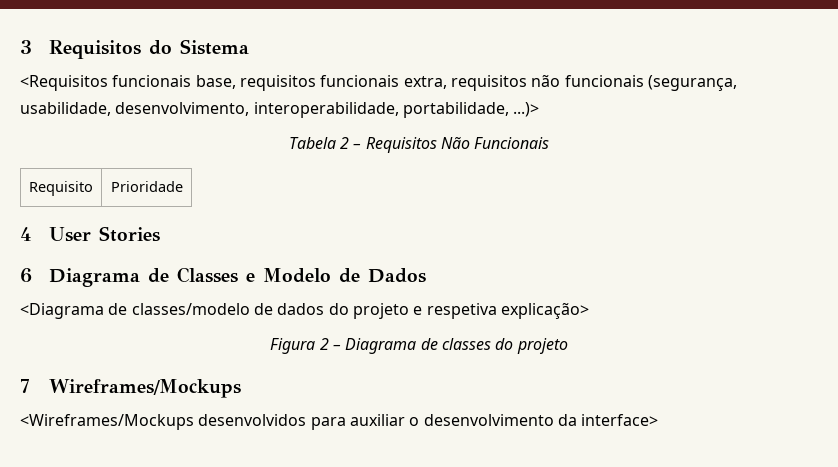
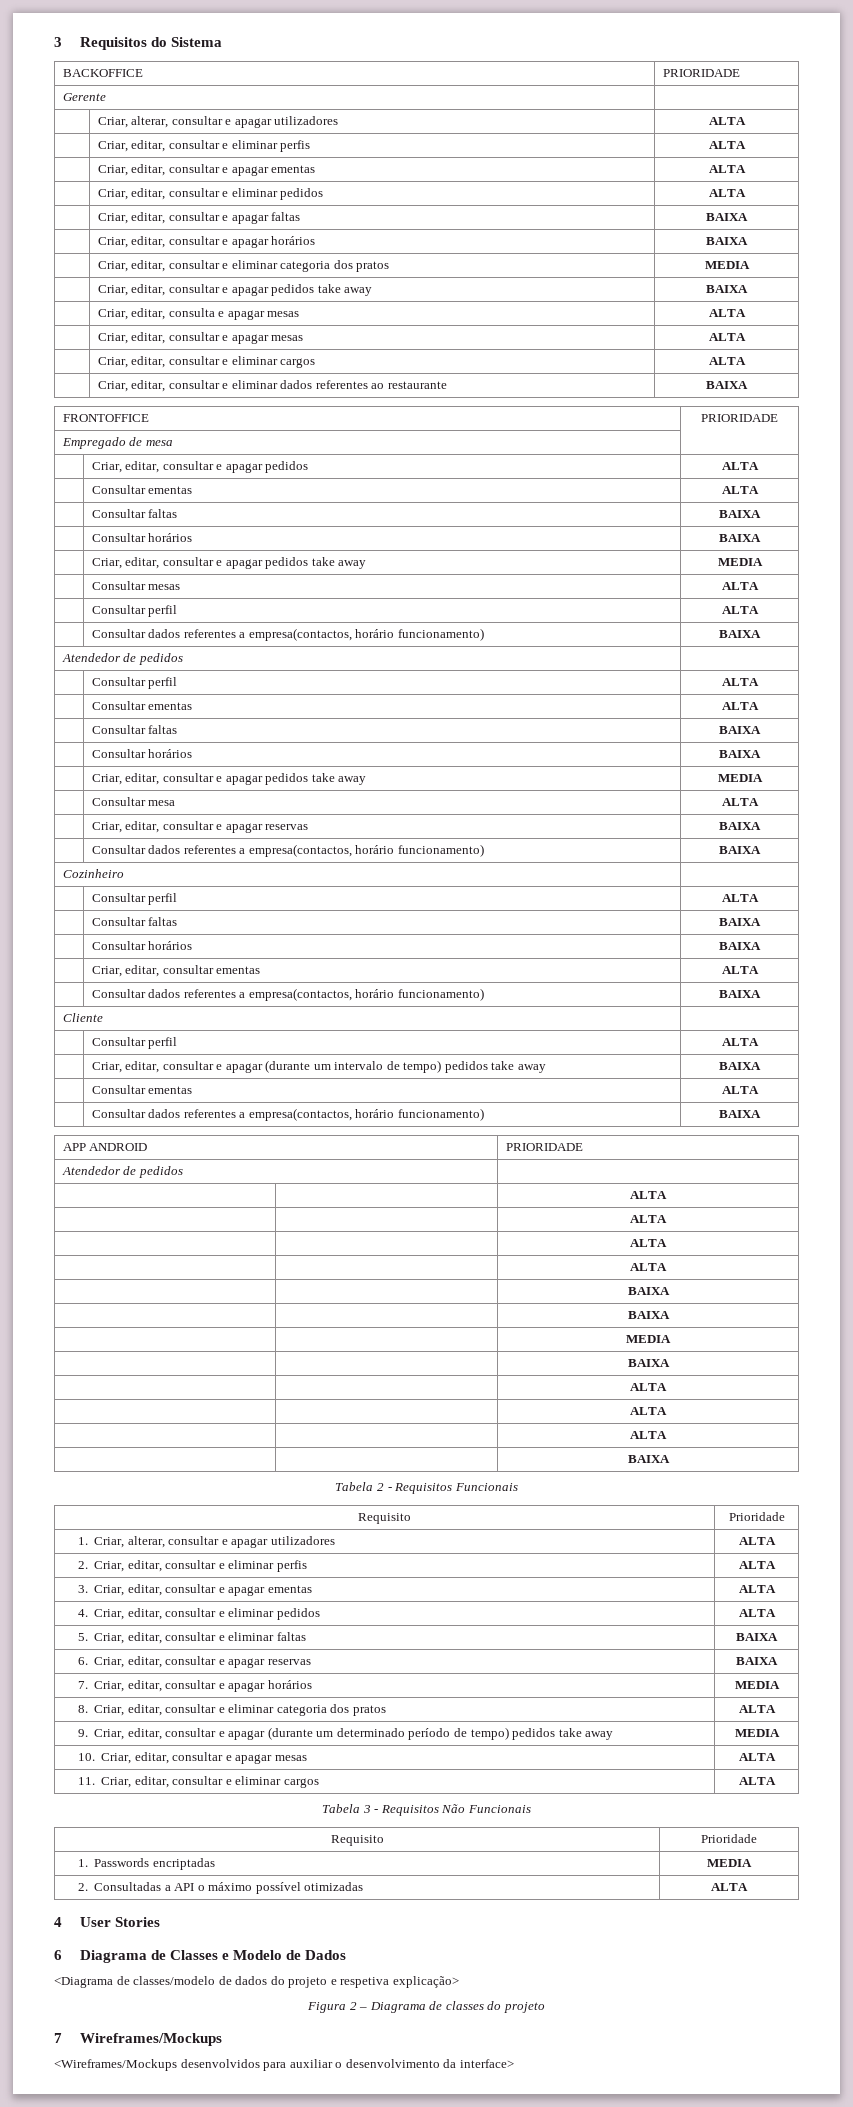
[20,74,737,91] [20,102,540,118] [288,136,550,153] [29,181,93,196] [110,181,183,192] // <Requisitos funcionais base, requisitos funcionais extra, requisitos não funcionais (segurança, usabilidade, desenvolvimento, interoperabilidade, portabilidade, ...)> // Tabela 2 – Requisitos Não Funcionais // Requisito | Prioridade -> [62,69,143,77] [662,69,740,77] [62,93,106,101] [97,116,339,128] [708,117,746,125] [97,140,311,152] [708,141,746,149] [97,164,316,176] [708,165,746,173] [97,188,324,200] [708,189,746,197] [97,212,301,224] [706,213,748,221] [97,236,316,248] [706,237,748,245] [97,260,390,272] [704,261,750,269] [97,284,373,296] [706,285,748,293] [97,308,300,320] [708,309,746,317] [97,332,304,344] [708,333,746,341] [97,356,316,368] [708,357,746,365] [97,380,447,392] [706,381,748,389] [62,414,149,422] [701,414,778,422] [61,437,173,449] [91,461,309,473] [721,462,759,470] [91,485,193,494] [721,486,759,494] [91,509,178,518] [719,510,761,518] [91,533,193,542] [719,534,761,542] [91,557,367,569] [717,558,763,566] [91,581,181,590] [721,582,759,590] [91,605,178,617] [721,606,759,614] [91,628,484,641] [719,630,761,638] [61,653,183,665] [91,677,178,689] [721,678,759,686] [91,701,193,710] [721,702,759,710] [91,725,178,734] [719,726,761,734] [91,749,193,758] [719,750,761,758] [91,773,367,785] [717,774,763,782] [91,797,176,806] [721,798,759,806] [91,821,309,833] [719,822,761,830] [91,844,484,857] [719,846,761,854] [62,869,124,878] [91,893,178,905] [721,894,759,902] [91,917,178,926] [719,918,761,926] [91,941,193,950] [719,942,761,950] [91,965,261,977] [721,966,759,974] [91,988,484,1001] [719,990,761,998] [62,1013,103,1022] [91,1037,178,1049] [721,1038,759,1046] [91,1060,546,1073] [719,1062,761,1070] [91,1085,193,1094] [721,1086,759,1094] [91,1108,484,1121] [719,1110,761,1118] [62,1143,148,1151] [505,1143,583,1151] [61,1166,183,1178] [630,1191,667,1199] [630,1215,667,1223] [630,1239,667,1247] [630,1263,667,1271] [627,1287,670,1295] [627,1311,670,1319] [626,1335,671,1343] [627,1359,670,1367] [630,1383,667,1391] [630,1407,667,1415] [630,1431,667,1439] [627,1455,670,1463] [335,1482,518,1494] [358,1513,411,1524] [728,1512,785,1521] [77,1536,335,1548] [738,1537,776,1545] [77,1560,307,1572] [738,1561,776,1569] [77,1584,312,1596] [738,1585,776,1593] [77,1608,320,1620] [738,1609,776,1617] [77,1632,306,1644] [736,1633,778,1641] [77,1656,311,1668] [736,1657,778,1665] [77,1680,312,1692] [734,1681,780,1689] [77,1704,386,1716] [738,1705,776,1713] [77,1727,614,1740] [734,1729,780,1737] [77,1752,307,1764] [738,1753,776,1761] [77,1776,319,1788] [738,1777,776,1785] [322,1804,531,1816] [330,1835,384,1846] [701,1834,757,1843] [77,1858,215,1870] [707,1859,752,1867] [77,1882,364,1894] [711,1883,748,1891] // BACKOFFICE | PRIORIDADE // Gerente | // | Criar, alterar, consultar e apagar utilizadores | ALTA // | Criar, editar, consultar e eliminar perfis | ALTA // | Criar, editar, consultar e apagar ementas | ALTA // | Criar, editar, consultar e eliminar pedidos | ALTA // | Criar, editar, consultar e apagar faltas | BAIXA // | Criar, editar, consultar e apagar horários | BAIXA // | Criar, editar, consultar e eliminar categoria dos pratos | MEDIA // | Criar, editar, consultar e apagar pedidos take away | BAIXA // | Criar, editar, consulta e apagar mesas | ALTA // | Criar, editar, consultar e apagar mesas | ALTA // | Criar, editar, consultar e eliminar cargos | ALTA // | Criar, editar, consultar e eliminar dados referentes ao restaurante | BAIXA // FRONTOFFICE | PRIORIDADE // Empregado de mesa | // | Criar, editar, consultar e apagar pedidos | ALTA // | Consultar ementas | ALTA // | Consultar faltas | BAIXA // | Consultar horários | BAIXA // | Criar, editar, consultar e apagar pedidos take away | MEDIA // | Consultar mesas | ALTA // | Consultar perfil | ALTA // | Consultar dados referentes a empresa(contactos, horário funcionamento) | BAIXA // Atendedor de pedidos | // | Consultar perfil | ALTA // | Consultar ementas | ALTA // | Consultar faltas | BAIXA // | Consultar horários | BAIXA // | Criar, editar, consultar e apagar pedidos take away | MEDIA // | Consultar mesa | ALTA // | Criar, editar, consultar e apagar reservas | BAIXA // | Consultar dados referentes a empresa(contactos, horário funcionamento) | BAIXA // Cozinheiro | // | Consultar perfil | ALTA // | Consultar faltas | BAIXA // | Consultar horários | BAIXA // | Criar, editar, consultar ementas | ALTA // | Consultar dados referentes a empresa(contactos, horário funcionamento) | BAIXA // Cliente | // | Consultar perfil | ALTA // | Criar, editar, consultar e apagar (durante um intervalo de tempo) pedidos take away | BAIXA // | Consultar ementas | ALTA // | Consultar dados referentes a empresa(contactos, horário funcionamento) | BAIXA // APP ANDROID | PRIORIDADE // Atendedor de pedidos | // | | ALTA // | | ALTA // | | ALTA // | | ALTA // | | BAIXA // | | BAIXA // | | MEDIA // | | BAIXA // | | ALTA // | | ALTA // | | ALTA // | | BAIXA // Tabela 2 - Requisitos Funcionais // Requisito | Prioridade // 1. Criar, alterar, consultar e apagar utilizadores | ALTA // 2. Criar, editar, consultar e eliminar perfis | ALTA // 3. Criar, editar, consultar e apagar ementas | ALTA // 4. Criar, editar, consultar e eliminar pedidos | ALTA // 5. Criar, editar, consultar e eliminar faltas | BAIXA // 6. Criar, editar, consultar e apagar reservas | BAIXA // 7. Criar, editar, consultar e apagar horários | MEDIA // 8. Criar, editar, consultar e eliminar categoria dos pratos | ALTA // 9. Criar, editar, consultar e apagar (durante um determinado período de tempo) pedidos take away | MEDIA // 10. Criar, editar, consultar e apagar mesas | ALTA // 11. Criar, editar, consultar e eliminar cargos | ALTA // Tabela 3 - Requisitos Não Funcionais // Requisito | Prioridade // 1. Passwords encriptadas | MEDIA // 2. Consultadas a API o máximo possível otimizadas | ALTA

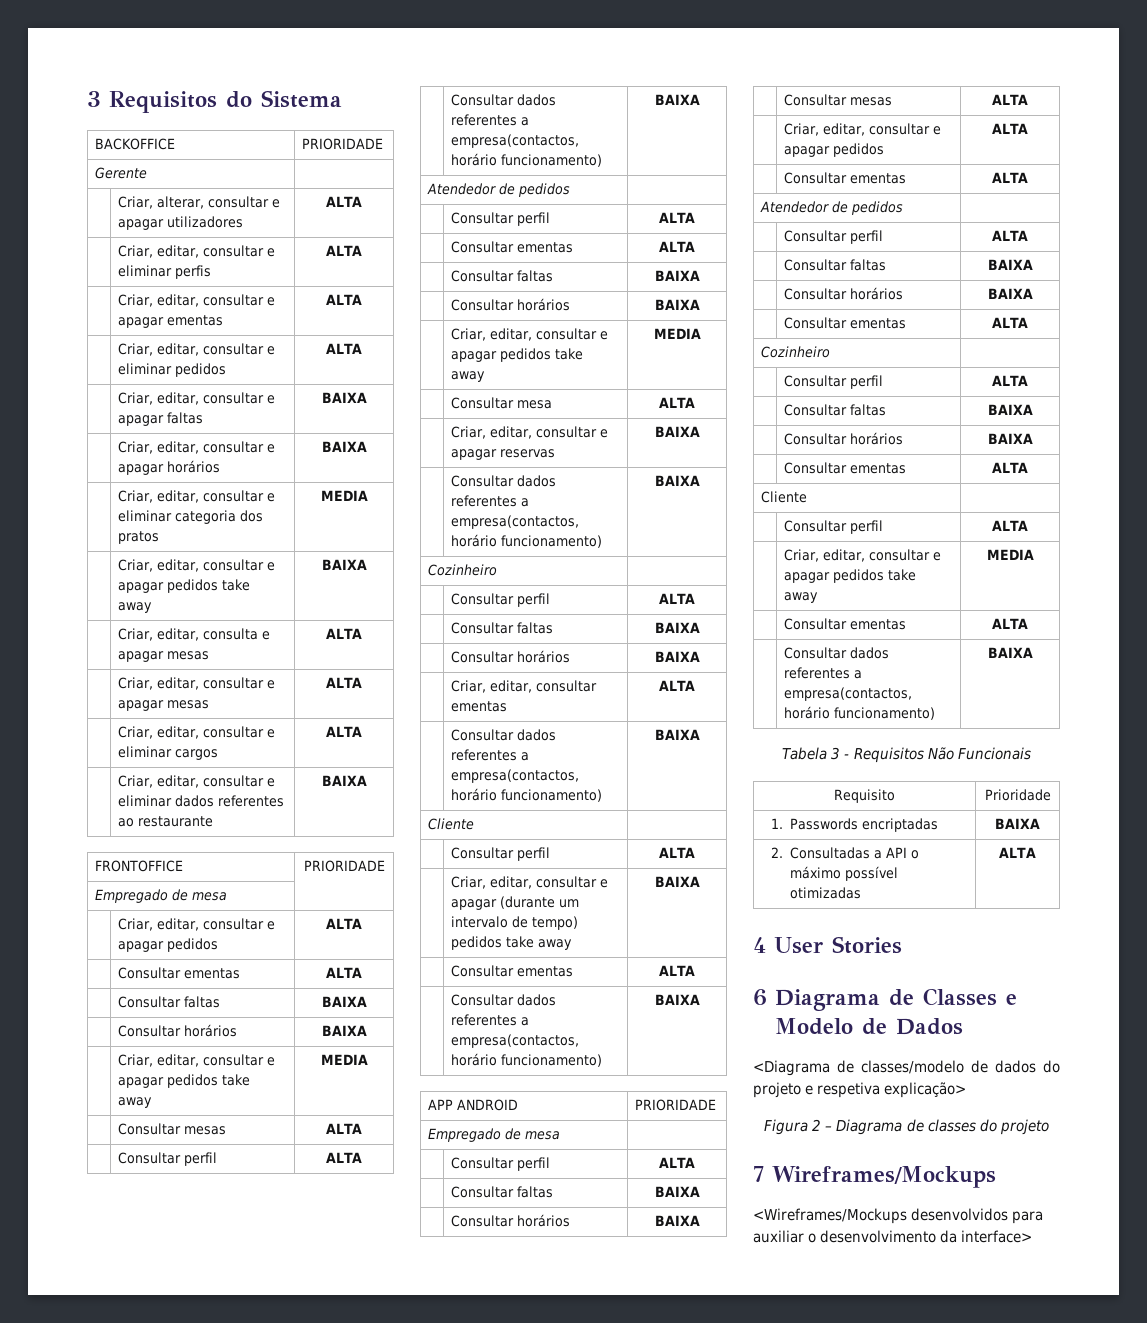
[61,1166,183,1178] [630,1191,667,1199] [630,1215,667,1223] [630,1239,667,1247] [630,1263,667,1271] [627,1287,670,1295] [627,1311,670,1319] [626,1335,671,1343] [627,1359,670,1367] [630,1383,667,1391] [630,1407,667,1415] [630,1431,667,1439] [627,1455,670,1463] [335,1482,518,1494] [358,1513,411,1524] [728,1512,785,1521] [77,1536,335,1548] [738,1537,776,1545] [77,1560,307,1572] [738,1561,776,1569] [77,1584,312,1596] [738,1585,776,1593] [77,1608,320,1620] [738,1609,776,1617] [77,1632,306,1644] [736,1633,778,1641] [77,1656,311,1668] [736,1657,778,1665] [77,1680,312,1692] [734,1681,780,1689] [77,1704,386,1716] [738,1705,776,1713] [77,1727,614,1740] [734,1729,780,1737] [77,1752,307,1764] [738,1753,776,1761] [77,1776,319,1788] [738,1777,776,1785] // Atendedor de pedidos | // | | ALTA // | | ALTA // | | ALTA // | | ALTA // | | BAIXA // | | BAIXA // | | MEDIA // | | BAIXA // | | ALTA // | | ALTA // | | ALTA // | | BAIXA // Tabela 2 - Requisitos Funcionais // Requisito | Prioridade // 1. Criar, alterar, consultar e apagar utilizadores | ALTA // 2. Criar, editar, consultar e eliminar perfis | ALTA // 3. Criar, editar, consultar e apagar ementas | ALTA // 4. Criar, editar, consultar e eliminar pedidos | ALTA // 5. Criar, editar, consultar e eliminar faltas | BAIXA // 6. Criar, editar, consultar e apagar reservas | BAIXA // 7. Criar, editar, consultar e apagar horários | MEDIA // 8. Criar, editar, consultar e eliminar categoria dos pratos | ALTA // 9. Criar, editar, consultar e apagar (durante um determinado período de tempo) pedidos take away | MEDIA // 10. Criar, editar, consultar e apagar mesas | ALTA // 11. Criar, editar, consultar e eliminar cargos | ALTA -> [428,1128,561,1142] [451,1157,551,1171] [658,1157,696,1168] [451,1186,554,1198] [654,1186,700,1197] [451,1214,571,1227] [654,1215,700,1226] [784,94,893,106] [991,94,1029,105] [784,123,942,136] [784,143,885,157] [991,123,1029,134] [784,172,907,184] [991,172,1029,183] [760,201,904,215] [784,230,884,244] [991,230,1029,241] [784,259,887,271] [987,259,1033,270] [784,287,904,300] [987,288,1033,299] [784,317,907,329] [991,317,1029,328] [761,346,831,358] [784,375,884,389] [991,375,1029,386] [784,404,887,416] [987,404,1033,415] [784,432,904,445] [987,433,1033,444] [784,462,907,474] [991,462,1029,473] [761,491,808,503] [784,520,884,534] [991,520,1029,531] [784,549,942,562] [784,569,917,583] [784,592,819,603] [986,549,1034,560] [784,618,907,630] [991,618,1029,629] [784,647,890,659] [784,667,863,679] [784,687,913,701] [784,706,936,720] [987,647,1033,658] // Empregado de mesa | // | Consultar perfil | ALTA // | Consultar faltas | BAIXA // | Consultar horários | BAIXA // | Consultar mesas | ALTA // | Criar, editar, consultar e apagar pedidos | ALTA // | Consultar ementas | ALTA // Atendedor de pedidos | // | Consultar perfil | ALTA // | Consultar faltas | BAIXA // | Consultar horários | BAIXA // | Consultar ementas | ALTA // Cozinheiro | // | Consultar perfil | ALTA // | Consultar faltas | BAIXA // | Consultar horários | BAIXA // | Consultar ementas | ALTA // Cliente | // | Consultar perfil | ALTA // | Criar, editar, consultar e apagar pedidos take away | MEDIA // | Consultar ementas | ALTA // | Consultar dados referentes a empresa(contactos, horário funcionamento) | BAIXA
[707,1859,752,1867] MEDIA -> [995,818,1040,829] BAIXA

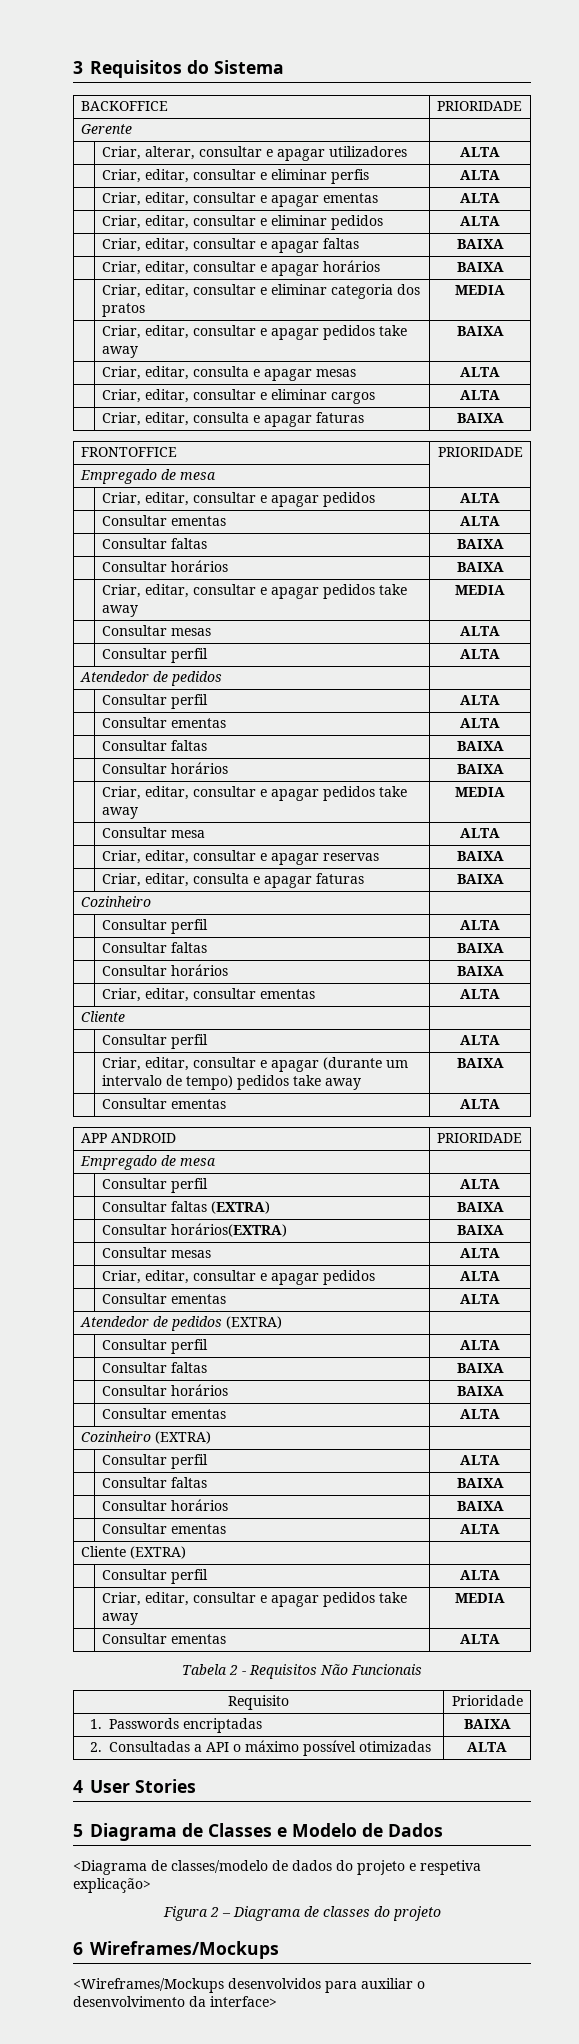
[118,677,276,690] [118,700,210,711] [325,677,363,688] // | Criar, editar, consultar e apagar mesas | ALTA -> (500, 372) none
[203,775,276,787] [118,795,285,807] [118,816,214,827] consultar e eliminar dados referentes ao restaurante -> [192,412,364,427] consulta e apagar faturas
[451,94,557,106] [451,114,530,126] [451,134,580,148] [451,153,603,167] [654,94,700,105] // | Consultar dados referentes a empresa(contactos, horário funcionamento) | BAIXA -> (500, 654) none
[451,475,557,487] [451,495,530,507] [451,515,580,529] [451,534,603,548] Consultar dados referentes a empresa(contactos, horário funcionamento) -> [101,873,364,888] Criar, editar, consulta e apagar faturas
[451,729,557,741] [451,749,530,761] [451,769,580,783] [451,788,603,802] [654,729,700,740] // | Consultar dados referentes a empresa(contactos, horário funcionamento) | BAIXA -> (500, 994) none
[451,994,557,1006] [451,1014,530,1026] [451,1034,580,1048] [451,1053,603,1067] [654,994,700,1005] // | Consultar dados referentes a empresa(contactos, horário funcionamento) | BAIXA -> (500, 1104) none
[654,1186,700,1197] [451,1214,571,1227] | BAIXA // | Consultar horários -> [210,1201,270,1214] [456,1202,504,1212] [101,1223,287,1237] (EXTRA) | BAIXA // | Consultar horários(EXTRA)
(904, 208) none -> [225,1316,282,1329] (EXTRA)
(831, 352) none -> [154,1431,211,1444] (EXTRA)
(808, 497) none -> [129,1546,186,1559] (EXTRA)
[784,647,890,659] [784,667,863,679] [784,687,913,701] [784,706,936,720] [987,647,1033,658] // | Consultar dados referentes a empresa(contactos, horário funcionamento) | BAIXA -> (500, 1639) none
[831,747,841,760] 3 -> [229,1665,238,1675] 2
[753,989,767,1006] 6 -> [73,1824,83,1837] 5
[753,1166,764,1182] 7 -> [73,1942,83,1955] 6

